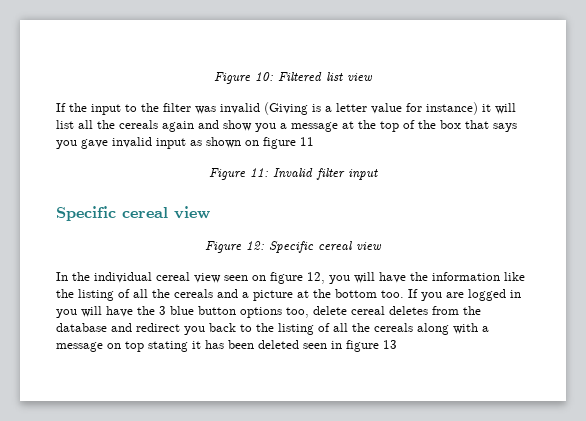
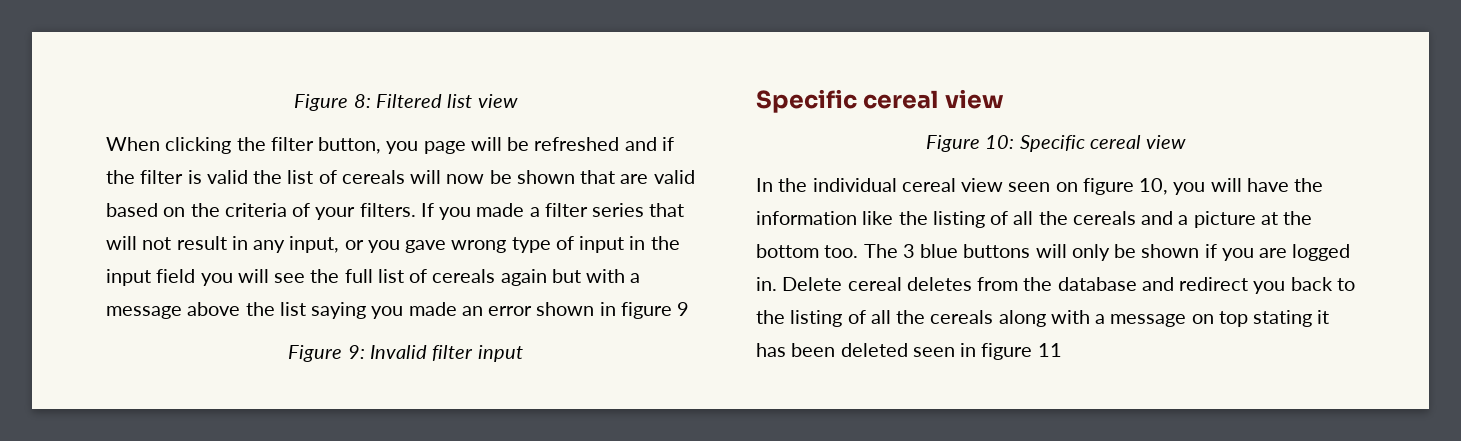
[214,72,273,84] Figure 10: -> [294,94,371,111] Figure 8:
[56,102,516,115] [56,120,517,132] [56,137,314,149] [209,168,268,180] If the input to the filter was invalid (Giving is a letter value for instance) it will list all the cereals again and show you a message at the top of the box that says you gave invalid input as shown on figure 11 // Figure 11: -> [106,137,674,154] [106,170,695,184] [106,203,685,220] [106,236,680,253] [106,269,641,286] [106,302,690,319] [288,345,365,362] When clicking the filter button, you page will be refreshed and if the filter is valid the list of cereals will now be shown that are valid based on the criteria of your filters. If you made a filter series that will not result in any input, or you gave wrong type of input in the input field you will see the full list of cereals again but with a message above the list saying you made an error shown in figure 9 // Figure 9:
[246,241,264,250] 12: -> [985,135,1015,149] 10:
[307,272,325,284] 12, -> [1139,178,1169,195] 10,
[408,289,521,301] [56,306,347,318] If you are logged in you will have the 3 blue button options too, delete -> [863,244,1351,261] [756,277,843,291] The 3 blue buttons will only be shown if you are logged in. Delete
[383,340,397,349] 13 -> [1037,343,1062,357] 11

